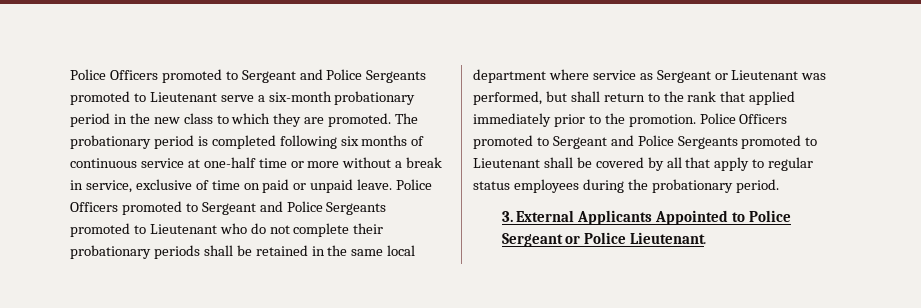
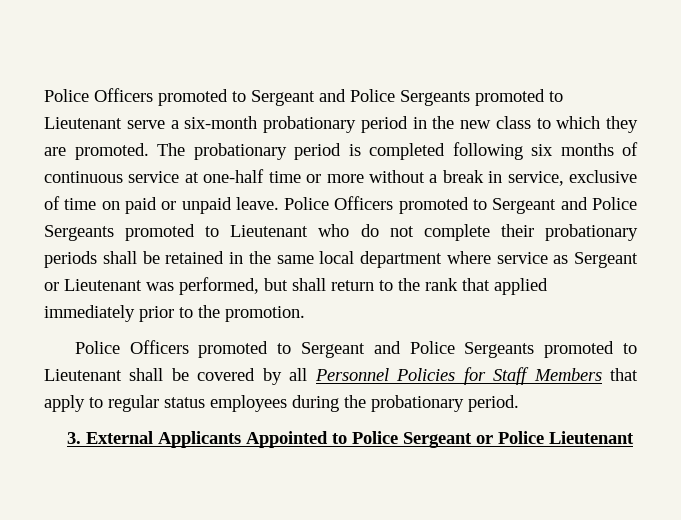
(696, 120) none -> (305, 314) //
(682, 162) none -> [314,367,602,385] Personnel Policies for Staff Members
[630,232,708,244] Lieutenant. -> [548,431,634,444] Lieutenant

